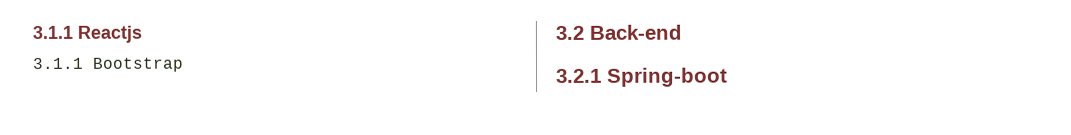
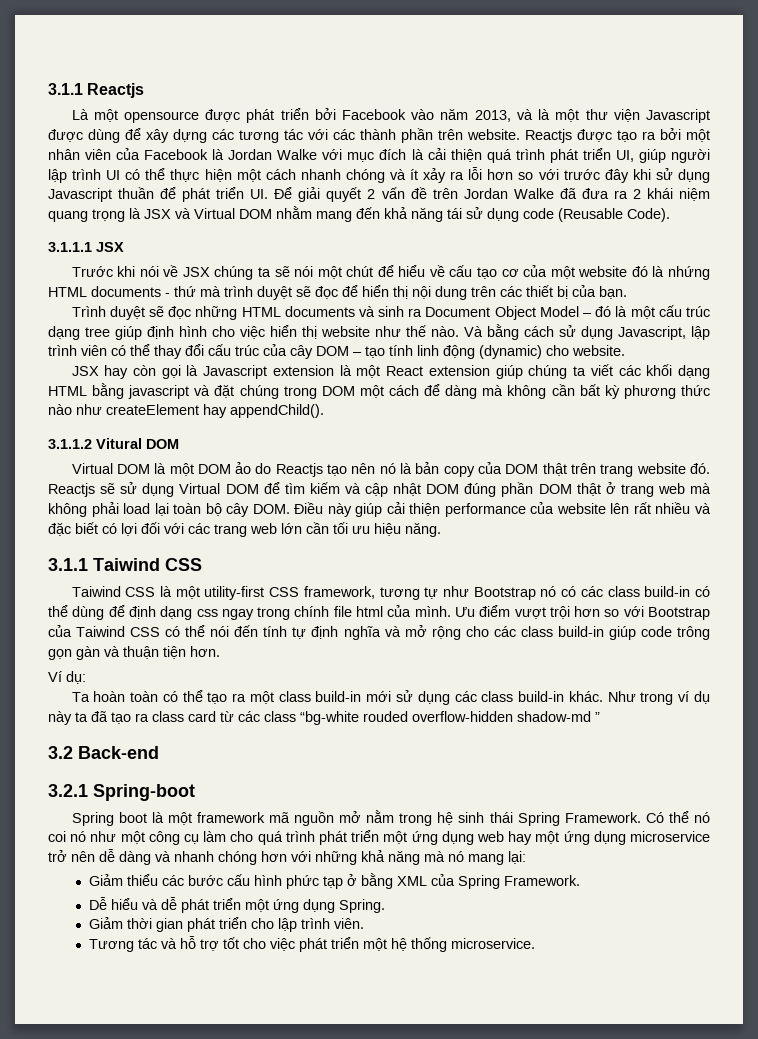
[32,57,184,72] [555,24,682,40] [556,67,728,87] 3.1.1 Bootstrap // 3.2 Back-end // 3.2.1 Spring-boot -> [71,108,711,123] [48,128,710,143] [48,148,710,163] [48,167,710,183] [48,187,710,202] [48,206,670,222] [48,242,124,252] [71,265,710,280] [48,285,627,300] [71,305,710,320] [48,324,710,340] [48,344,625,359] [71,364,710,379] [48,383,710,399] [48,404,324,418] [48,438,179,449] [71,462,710,477] [48,482,712,497] [48,502,711,517] [48,522,441,537] [48,558,202,571] [71,586,710,600] [48,605,710,620] [48,625,710,640] [48,646,220,660] [48,671,86,684] [71,690,710,705] [48,711,600,725] [48,746,159,759] [48,784,195,801] [71,810,711,826] [48,830,710,845] [48,849,526,865] [88,873,580,889] [88,897,385,913] [88,917,364,932] [88,936,535,952] Là một opensource được phát triển bởi Facebook vào năm 2013, và là một thư viện Javascript được dùng để xây dựng các tương tác với các thành phần trên website. Reactjs được tạo ra bởi một nhân viên của Facebook là Jordan Walke với mục đích là cải thiện quá trình phát triển UI, giúp người lập trình UI có thể thực hiện một cách nhanh chóng và ít xảy ra lỗi hơn so với trước đây khi sử dụng Javascript thuần để phát triển UI. Để giải quyết 2 vấn đề trên Jordan Walke đã đưa ra 2 khái niệm quang trọng là JSX và Virtual DOM nhằm mang đến khả năng tái sử dụng code (Reusable Code). // 3.1.1.1 JSX // Trước khi nói về JSX chúng ta sẽ nói một chút để hiểu về cấu tạo cơ của một website đó là nhứng HTML documents - thứ mà trình duyệt sẽ đọc để hiển thị nội dung trên các thiết bị của bạn. // Trình duyệt sẽ đọc những HTML documents và sinh ra Document Object Model – đó là một cấu trúc dạng tree giúp định hình cho việc hiển thị website như thế nào. Và bằng cách sử dụng Javascript, lập trình viên có thể thay đổi cấu trúc của cây DOM – tạo tính linh động (dynamic) cho website. // JSX hay còn gọi là Javascript extension là một React extension giúp chúng ta viết các khối dạng HTML bằng javascript và đặt chúng trong DOM một cách để dàng mà không cần bất kỳ phương thức nào như createElement hay appendChild(). // 3.1.1.2 Vitural DOM // Virtual DOM là một DOM ảo do Reactjs tạo nên nó là bản copy của DOM thật trên trang website đó. Reactjs sẽ sử dụng Virtual DOM để tìm kiếm và cập nhật DOM đúng phần DOM thật ở trang web mà không phải load lại toàn bộ cây DOM. Điều này giúp cải thiện performance của website lên rất nhiều và đặc biết có lợi đối với các trang web lớn cần tối ưu hiệu năng. // 3.1.1 Taiwind CSS // Taiwind CSS là một utility-first CSS framework, tương tự như Bootstrap nó có các class build-in có thể dùng để định dạng css ngay trong chính file html của mình. Ưu điểm vượt trội hơn so với Bootstrap của Taiwind CSS có thể nói đến tính tự định nghĩa và mở rộng cho các class build-in giúp code trông gọn gàn và thuận tiện hơn. // Ví dụ: // Ta hoàn toàn có thể tạo ra một class build-in mới sử dụng các class build-in khác. Như trong ví dụ này ta đã tạo ra class card từ các class “bg-white rouded overflow-hidden shadow-md ” // 3.2 Back-end // 3.2.1 Spring-boot // Spring boot là một framework mã nguồn mở nằm trong hệ sinh thái Spring Framework. Có thể nó coi nó như một công cụ làm cho quá trình phát triển một ứng dụng web hay một ứng dụng microservice trở nên dễ dàng và nhanh chóng hơn với những khả năng mà nó mang lại: // Giảm thiểu các bước cấu hình phức tạp ở bằng XML của Spring Framework. // Dễ hiểu và dễ phát triển một ứng dụng Spring. // Giảm thời gian phát triển cho lập trình viên. // Tương tác và hỗ trợ tốt cho việc phát triển một hệ thống microservice.

